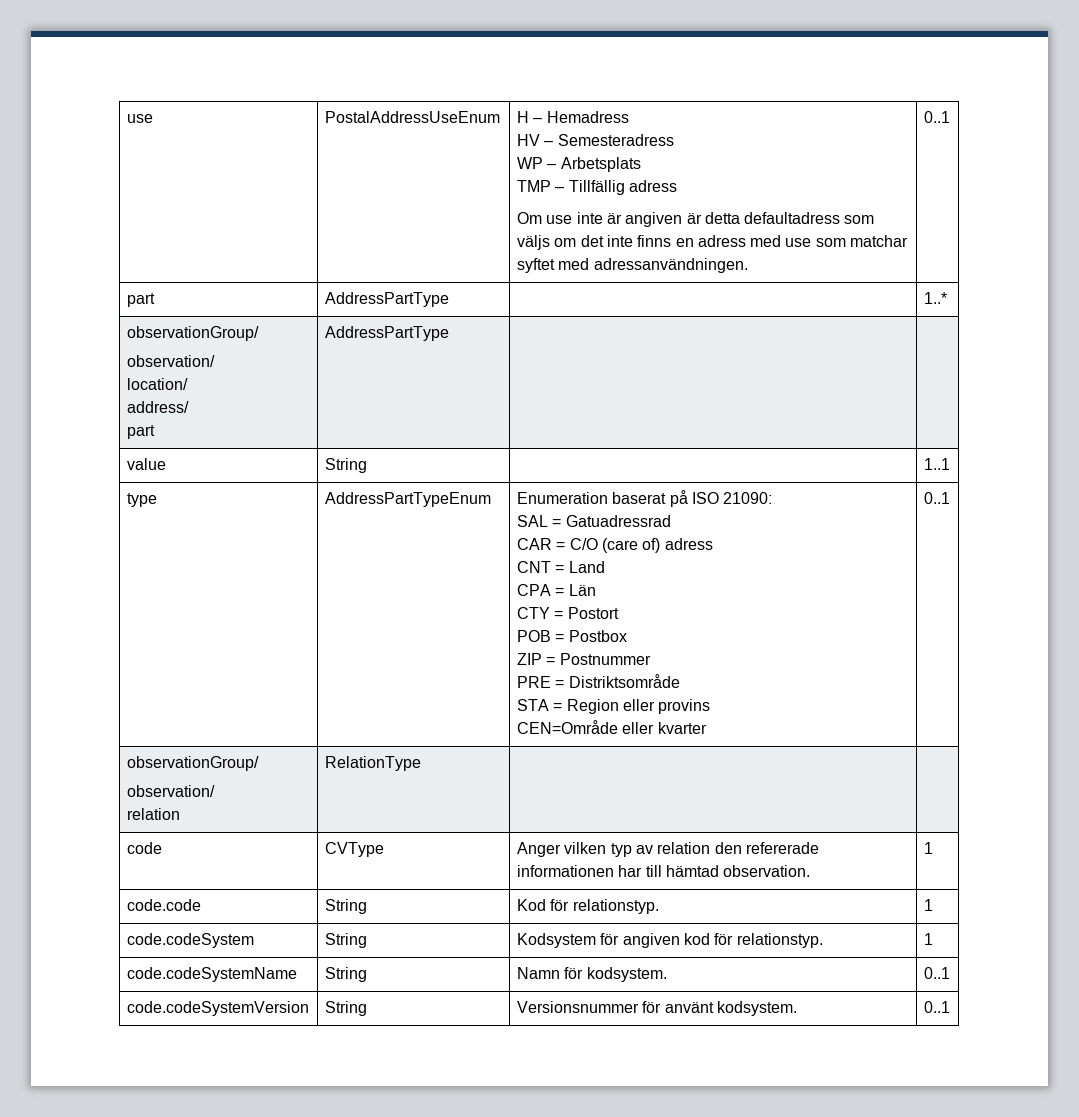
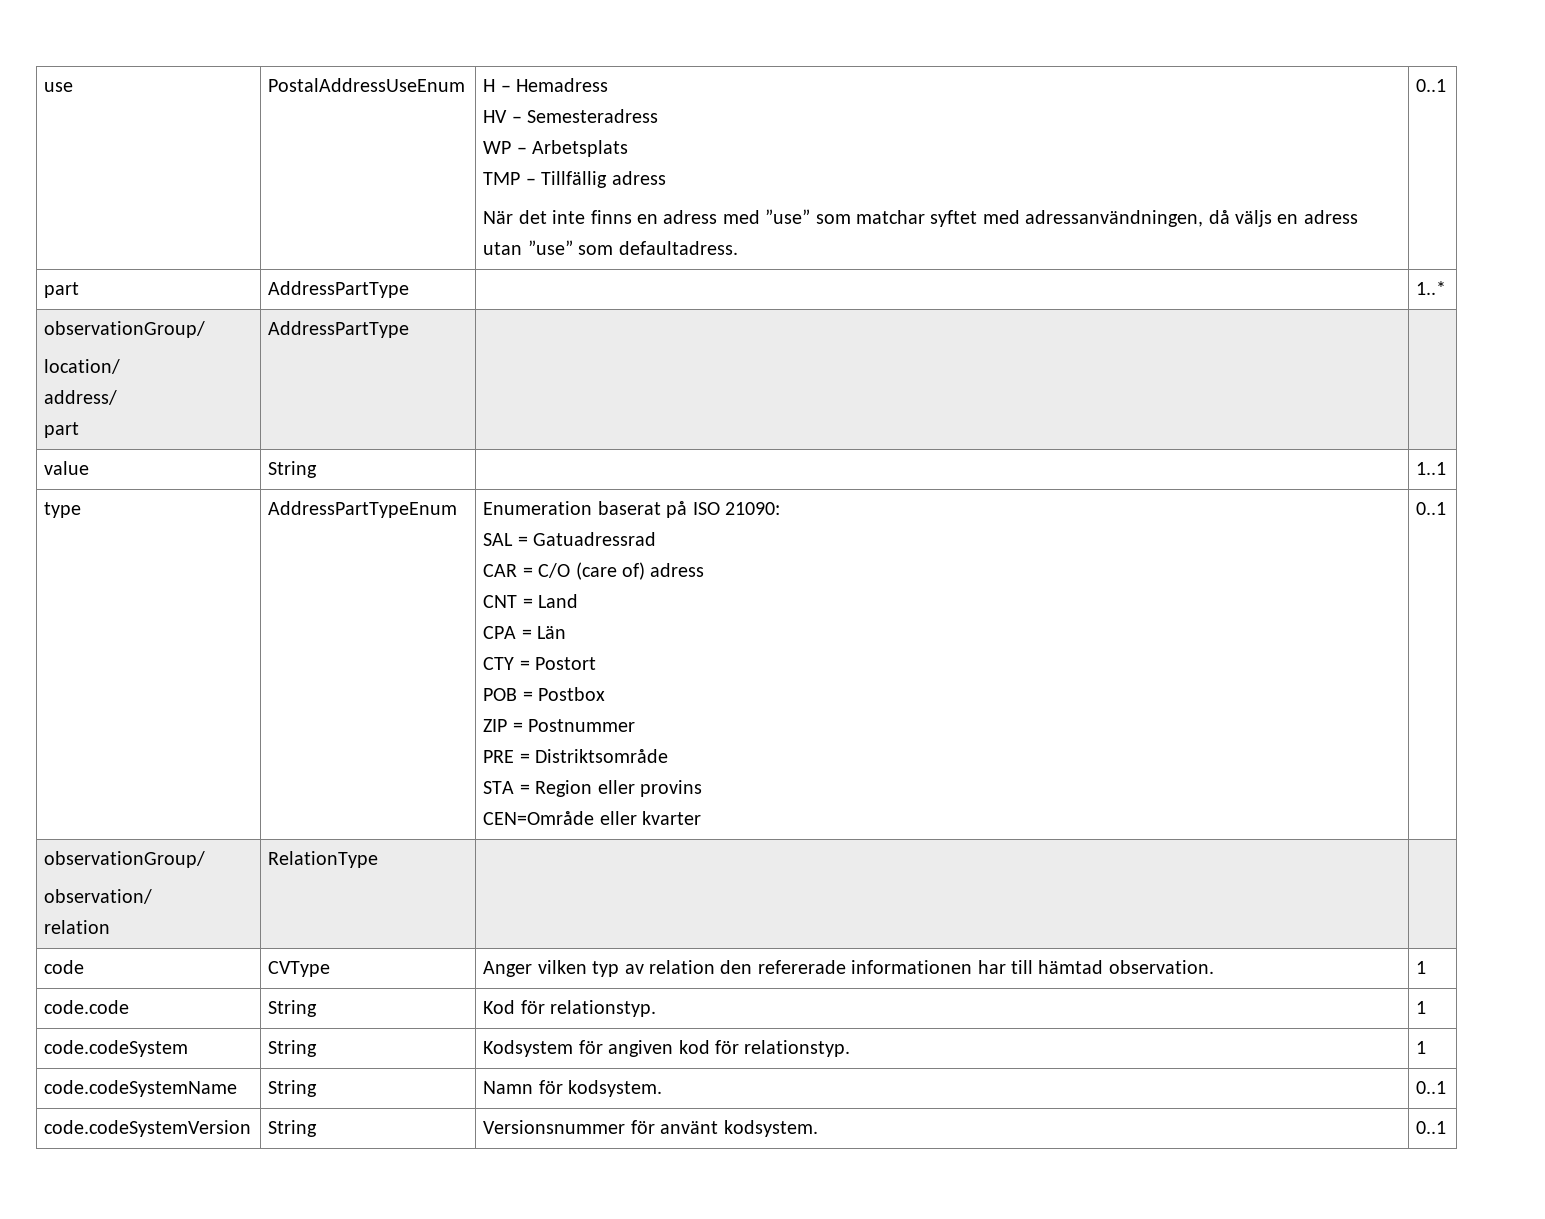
[516,212,875,227] [516,235,577,250] Om use inte är angiven är detta defaultadress som väljs om -> [483,211,514,224] När
[785,238,812,247] use -> [765,209,811,224] ”use”
[593,258,748,273] adressanvändningen. -> [1025,210,1358,227] [483,240,738,255] adressanvändningen, då väljs en adress utan ”use” som defaultadress.
[126,355,215,367] // observation/ -> (206, 329) none

